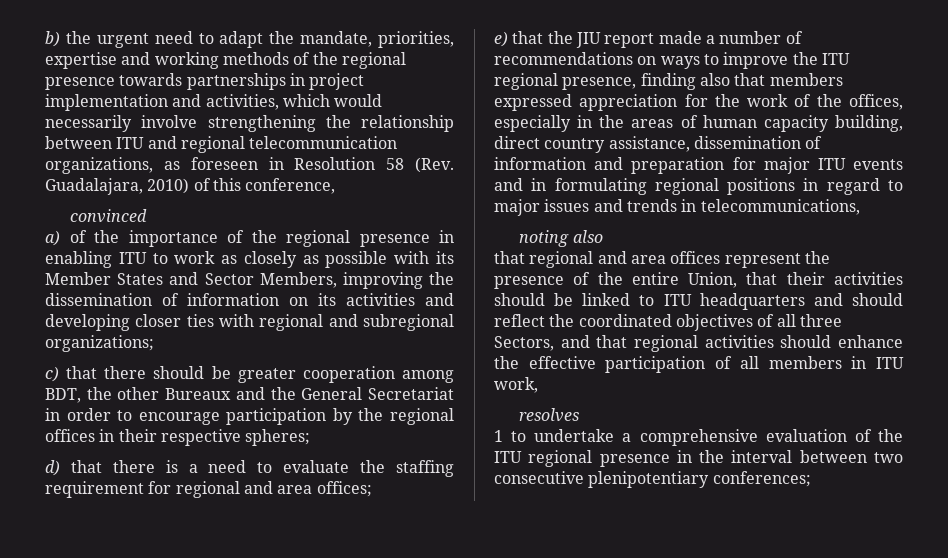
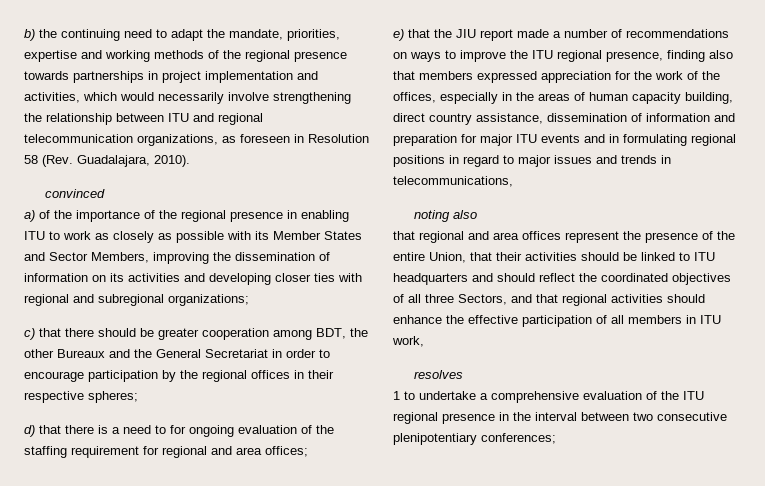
[96,33,149,48] urgent -> [61,29,120,41] continuing
[147,178,336,194] 2010) of this conference, -> [154,155,190,167] 2010).
[283,460,350,473] evaluate -> [170,425,312,437] for ongoing evaluation of

